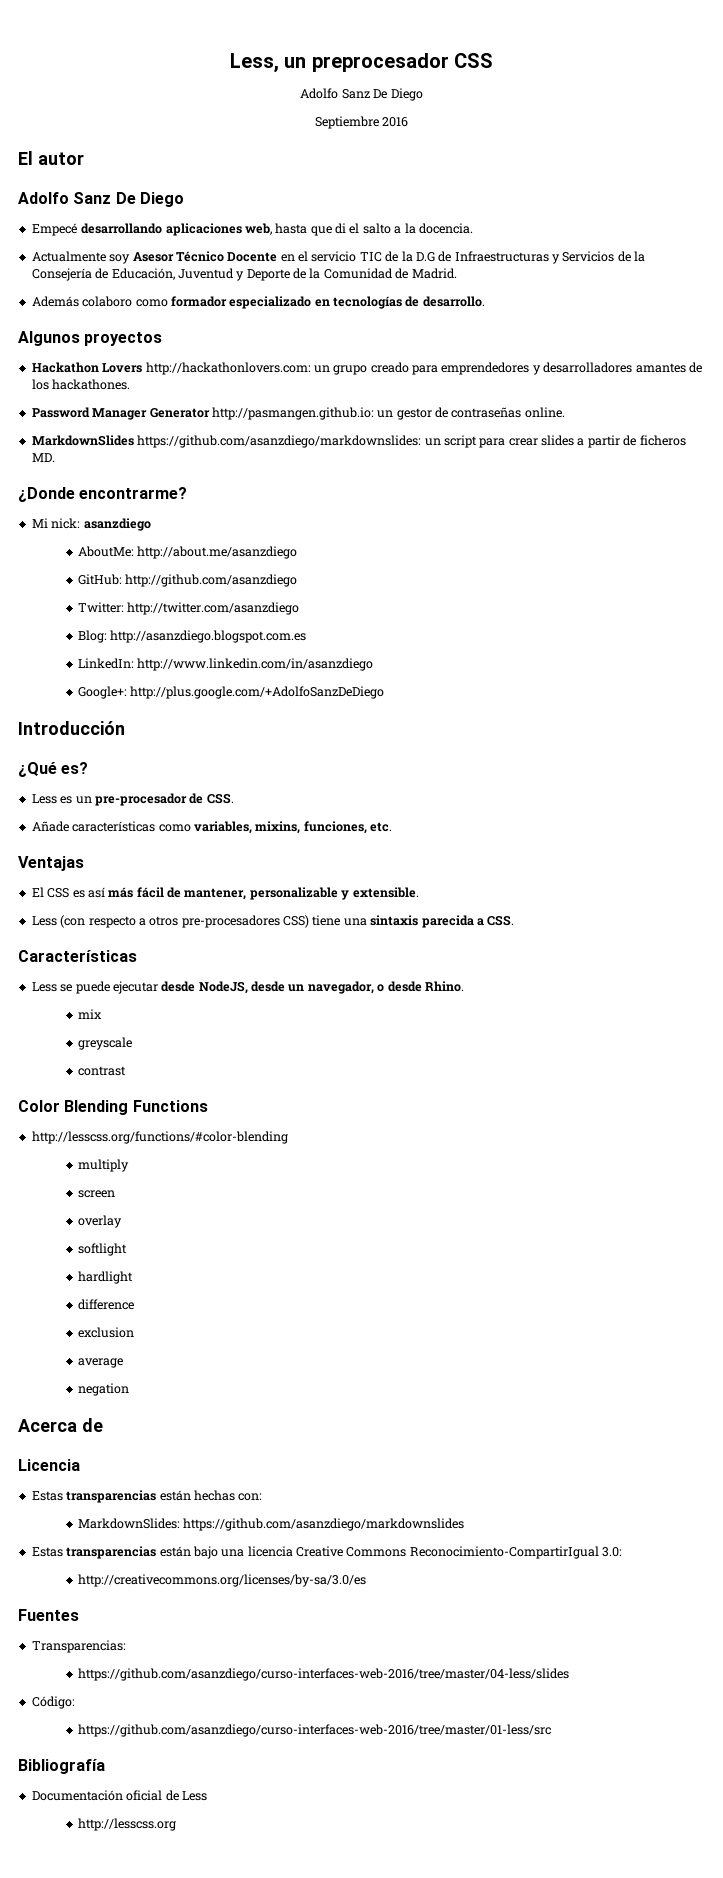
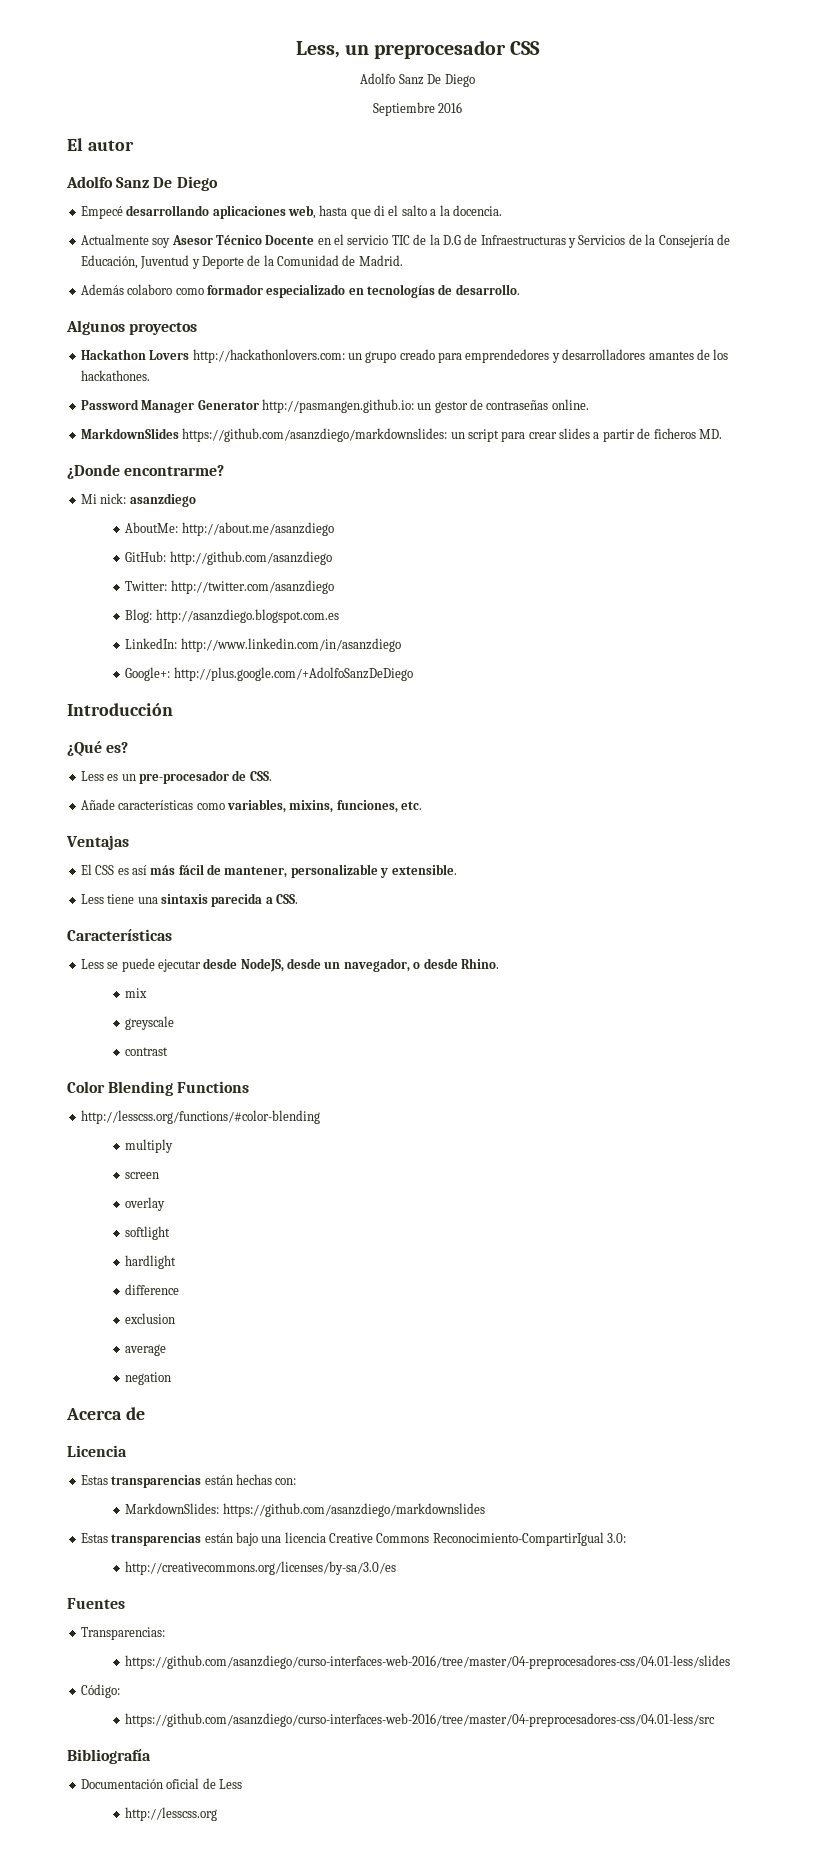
[60,915,309,928] (con respecto a otros pre-procesadores CSS) -> (104, 899) none
[77,1668,569,1681] https://github.com/asanzdiego/curso-interfaces-web-2016/tree/master/04-less/slides -> [125,1655,731,1669] https://github.com/asanzdiego/curso-interfaces-web-2016/tree/master/04-preprocesadores-css/04.01-less/slides
[77,1724,551,1737] https://github.com/asanzdiego/curso-interfaces-web-2016/tree/master/01-less/src -> [125,1713,716,1727] https://github.com/asanzdiego/curso-interfaces-web-2016/tree/master/04-preprocesadores-css/04.01-less/src

